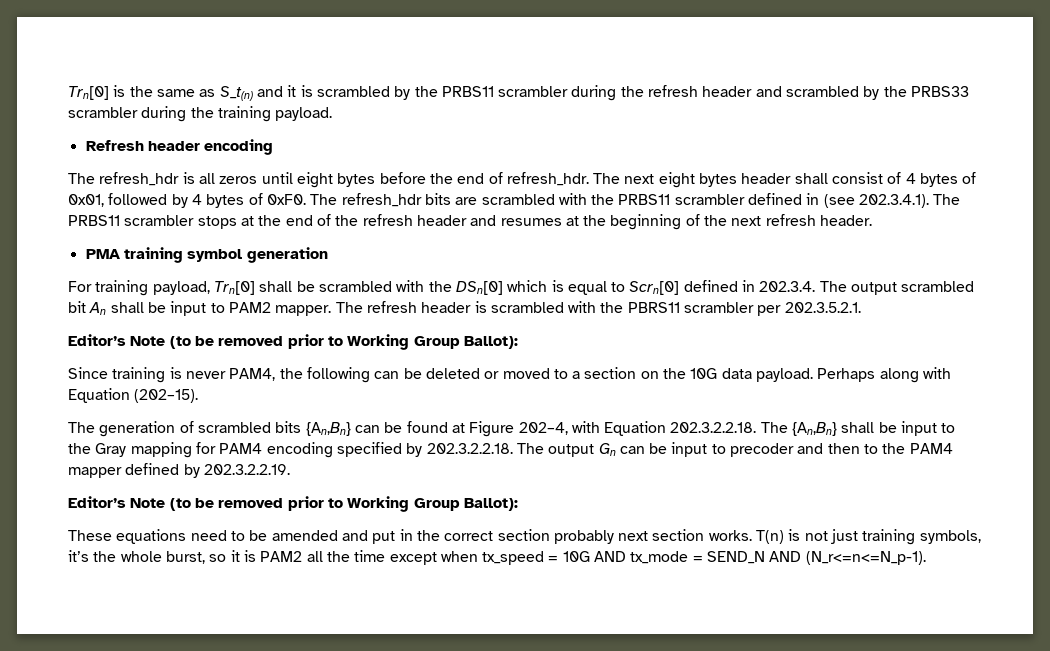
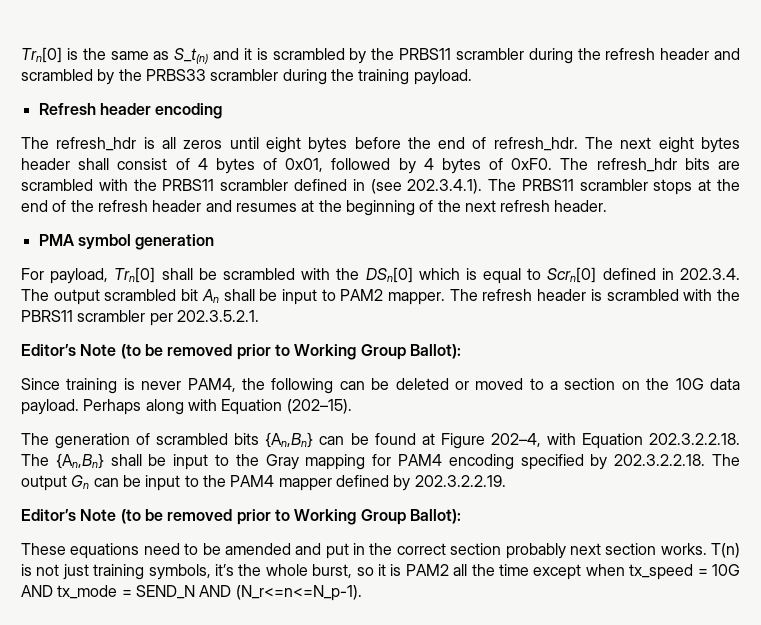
[123,247,183,263] training -> (74, 240) none
[95,280,149,296] training -> (44, 274) none
[730,443,879,457] precoder and then to -> (199, 481) none

